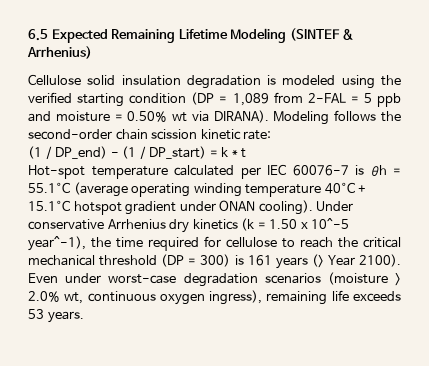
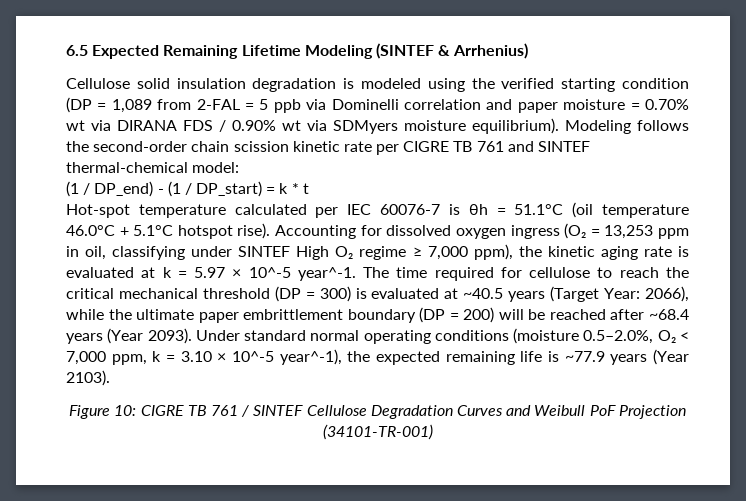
[28,111,51,122] and -> [306,99,558,113] via Dominelli correlation and paper
[127,110,269,123] 0.50% wt via DIRANA). -> [644,99,689,110] [66,118,559,134] 0.70% wt via DIRANA FDS / 0.90% wt via SDMyers moisture equilibrium).
[243,130,272,140] rate: -> [343,141,591,155] [66,162,240,173] rate per CIGRE TB 761 and SINTEF thermal-chemical model:
[28,182,367,197] [28,200,354,215] [28,218,350,233] [28,236,111,251] 55.1°C (average operating winding temperature 40°C + 15.1°C hotspot gradient under ONAN cooling). Under conservative Arrhenius dry kinetics (k = 1.50 x 10^-5 year^-1), the -> [514,202,689,218] [66,223,690,239] [66,244,690,260] [66,267,390,281] 51.1°C (oil temperature 46.0°C + 5.1°C hotspot rise). Accounting for dissolved oxygen ingress (O₂ = 13,253 ppm in oil, classifying under SINTEF High O₂ regime ≥ 7,000 ppm), the kinetic aging rate is evaluated at k = 5.97 × 10^-5 year^-1. The
[247,254,401,269] [28,272,401,287] [28,290,401,305] [28,309,84,323] 161 years (> Year 2100). Even under worst-case degradation scenarios (moisture > 2.0% wt, continuous oxygen ingress), remaining life exceeds 53 years. -> [371,286,689,302] [66,307,690,323] [66,328,689,344] [66,349,689,365] [66,370,110,386] [69,405,686,419] [322,424,433,440] evaluated at ~40.5 years (Target Year: 2066), while the ultimate paper embrittlement boundary (DP = 200) will be reached after ~68.4 years (Year 2093). Under standard normal operating conditions (moisture 0.5–2.0%, O₂ < 7,000 ppm, k = 3.10 × 10^-5 year^-1), the expected remaining life is ~77.9 years (Year 2103). // Figure 10: CIGRE TB 761 / SINTEF Cellulose Degradation Curves and Weibull PoF Projection (34101-TR-001)

